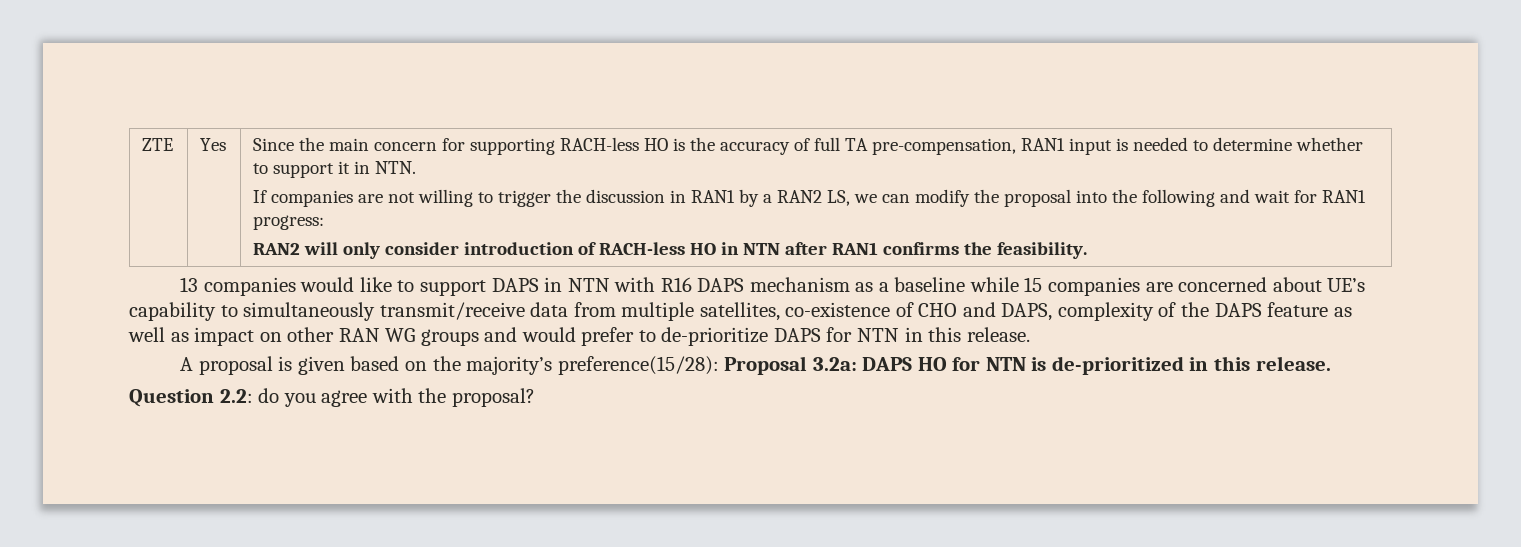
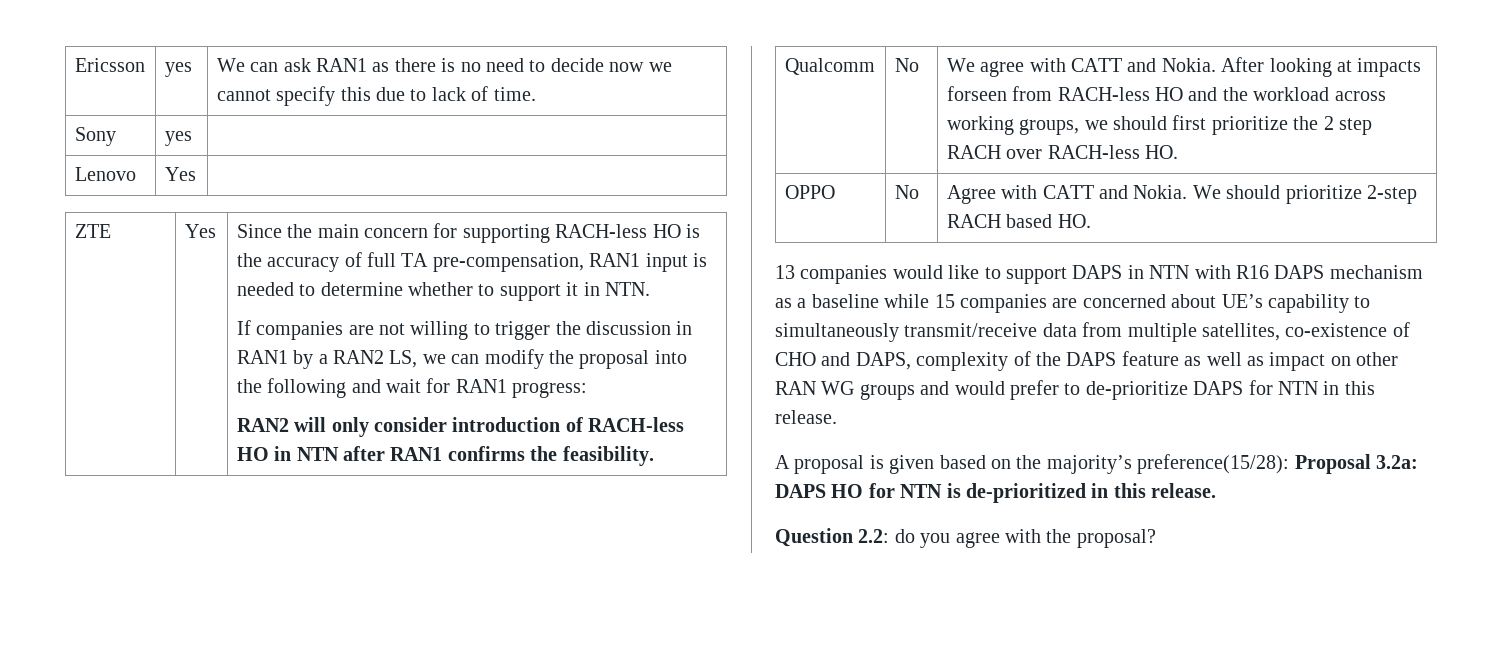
(142, 144) none -> [74,58,145,72] [164,62,192,77] [216,58,672,72] [216,86,536,106] [74,127,116,146] [164,131,192,146] [74,167,136,181] [164,167,196,181] Ericsson | yes | We can ask RAN1 as there is no need to decide now we cannot specify this due to lack of time. // Sony | yes | // Lenovo | Yes | //
(1088, 250) none -> [784,58,875,75] [894,58,919,72] [946,57,1422,77] [946,86,1386,101] [946,115,1373,135] [946,145,1179,159] [784,185,835,199] [894,185,919,199] [946,185,1418,204] [946,214,1091,228] // Qualcomm | No | We agree with CATT and Nokia. After looking at impacts forseen from RACH-less HO and the workload across working groups, we should first prioritize the 2 step RACH over RACH-less HO. // OPPO | No | Agree with CATT and Nokia. We should prioritize 2-step RACH based HO.

